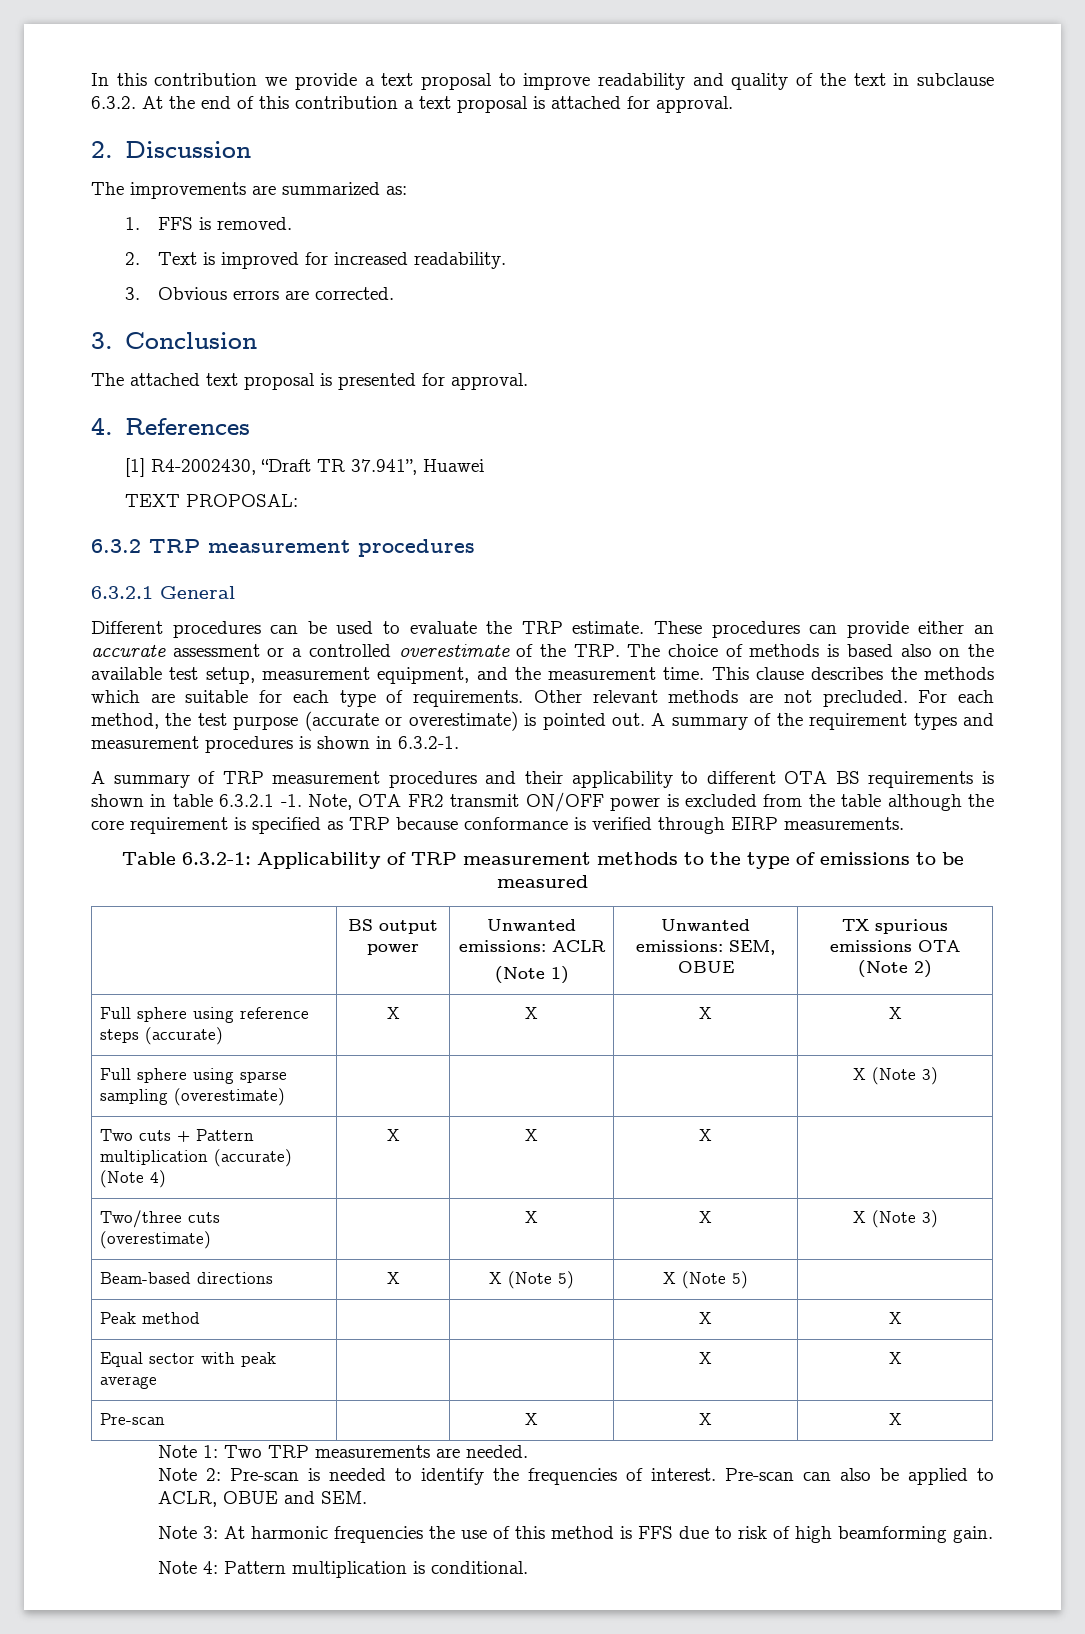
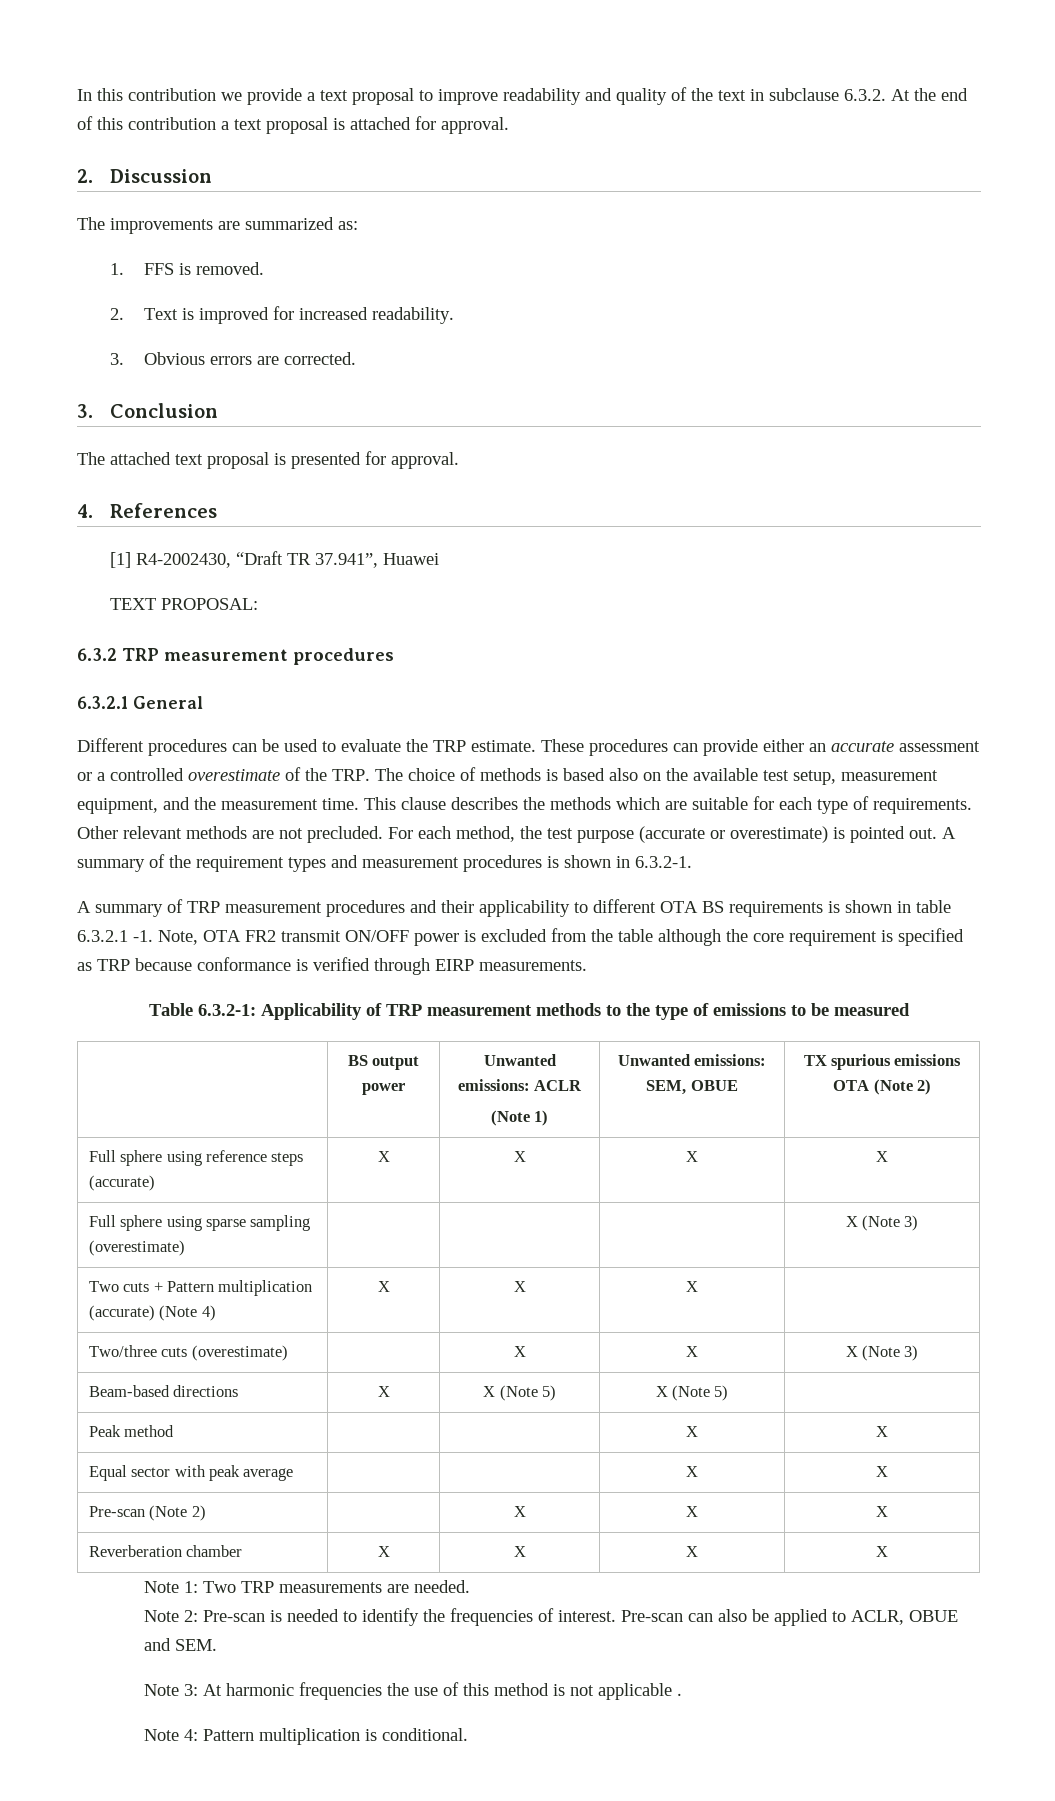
[525,1413,538,1425] [699,1413,712,1425] [888,1413,902,1425] | | X | X | X -> [149,1505,206,1521] [513,1506,526,1517] [686,1506,698,1517] [876,1506,888,1517] [88,1545,243,1557] [377,1546,390,1557] [513,1546,526,1557] [686,1546,698,1557] [876,1546,888,1557] (Note 2) | | X | X | X // Reverberation chamber | X | X | X | X
[638,1526,994,1543] FFS due to risk of high beamforming gain. -> [569,1683,682,1700] not applicable .

